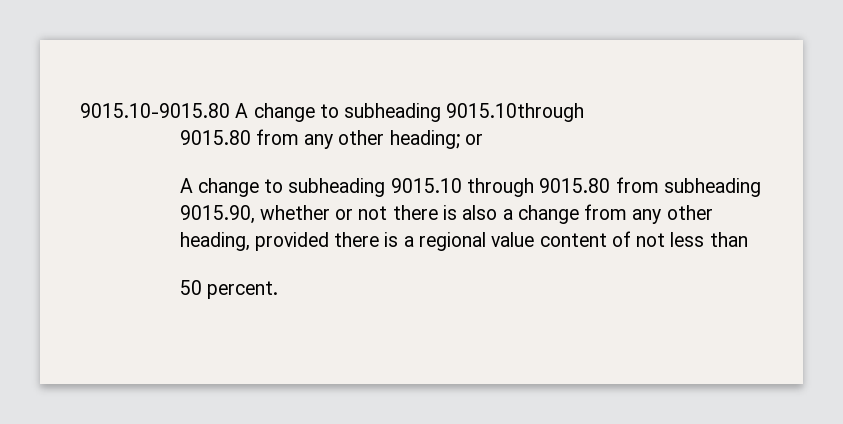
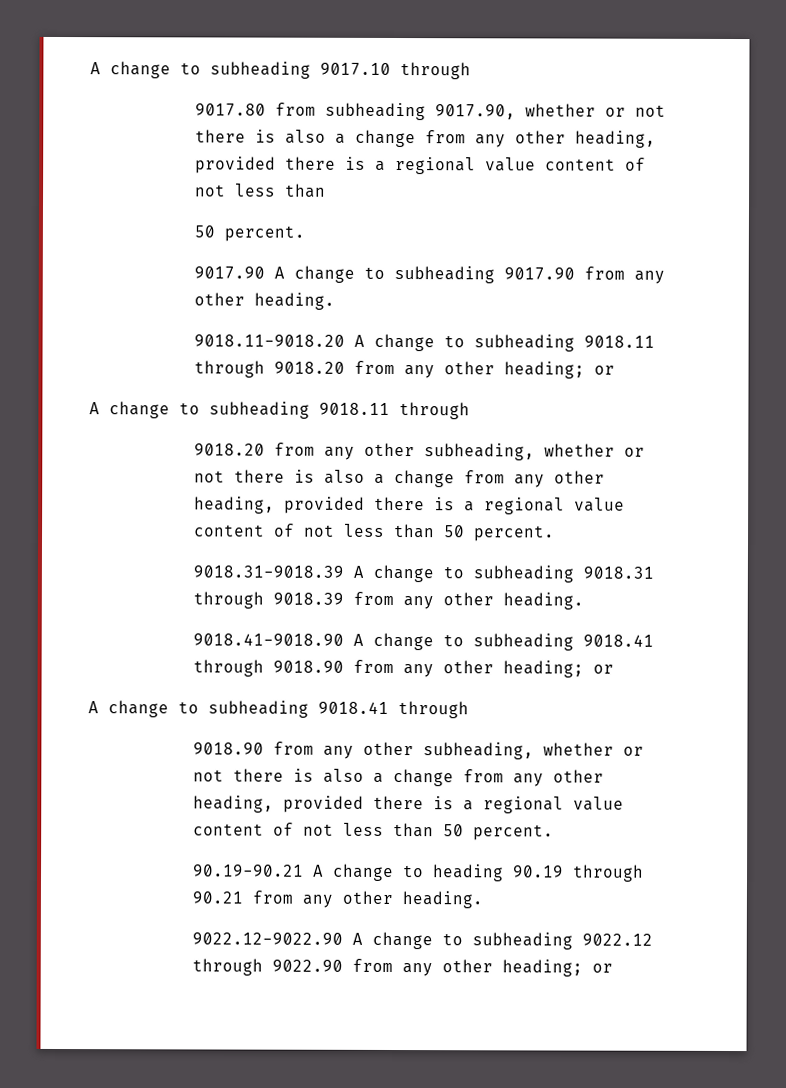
[80,103,585,122] [179,129,483,149] [179,178,611,197] 9015.10-9015.80 A change to subheading 9015.10through // 9015.80 from any other heading; or // A change to subheading 9015.10 through 9015.80 -> [90,61,471,80] [195,103,267,116] A change to subheading 9017.10 through // 9017.80
[179,205,255,224] 9015.90, -> [435,104,517,120] 9017.90,
(278, 290) none -> [194,265,666,284] [194,292,336,310] [194,333,656,352] [194,360,616,379] [89,401,470,420] [194,442,646,461] [194,469,606,488] [194,496,626,515] [194,523,556,542] [193,564,655,583] [193,591,585,610] [193,632,655,651] [193,659,615,678] [88,700,469,719] [193,741,645,760] [193,768,605,787] [193,795,625,814] [193,822,555,841] [193,863,645,882] [192,890,484,909] [192,931,654,950] [192,958,614,977] // 9017.90 A change to subheading 9017.90 from any other heading. // 9018.11-9018.20 A change to subheading 9018.11 through 9018.20 from any other heading; or // A change to subheading 9018.11 through // 9018.20 from any other subheading, whether or not there is also a change from any other heading, provided there is a regional value content of not less than 50 percent. // 9018.31-9018.39 A change to subheading 9018.31 through 9018.39 from any other heading. // 9018.41-9018.90 A change to subheading 9018.41 through 9018.90 from any other heading; or // A change to subheading 9018.41 through // 9018.90 from any other subheading, whether or not there is also a change from any other heading, provided there is a regional value content of not less than 50 percent. // 90.19-90.21 A change to heading 90.19 through 90.21 from any other heading. // 9022.12-9022.90 A change to subheading 9022.12 through 9022.90 from any other heading; or

